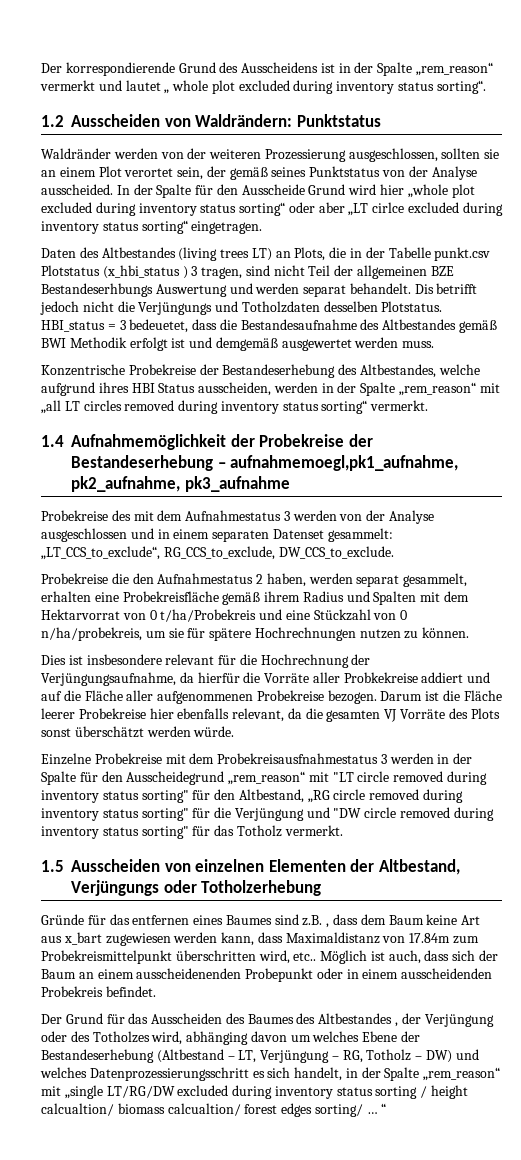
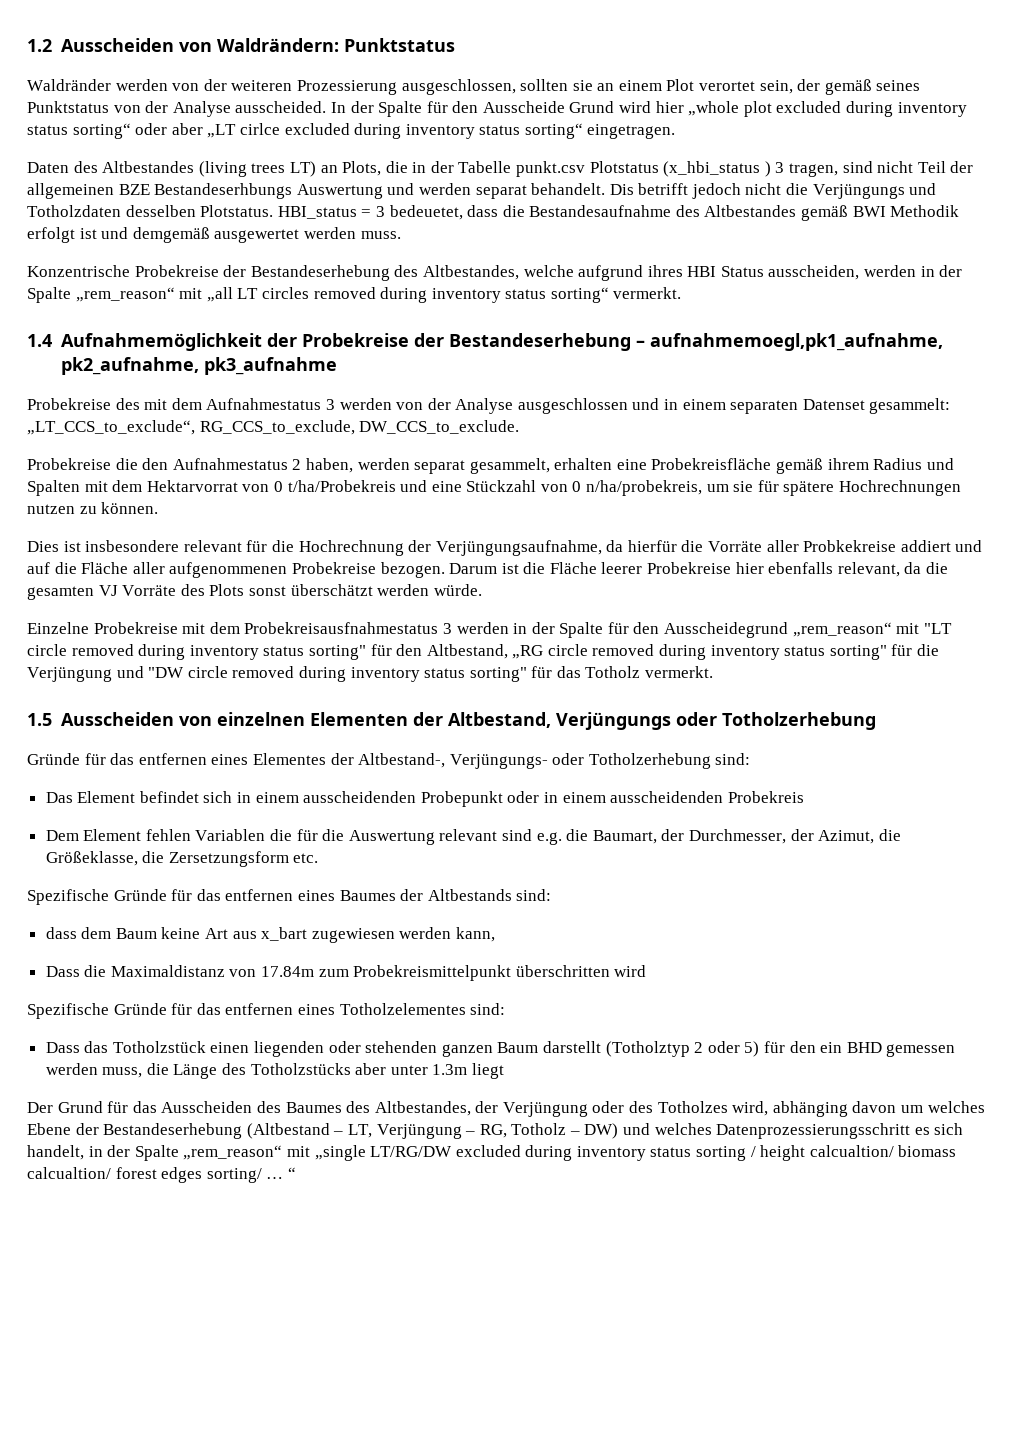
[41,62,494,76] [40,80,486,94] Der korrespondierende Grund des Ausscheidens ist in der Spalte „rem_reason“ vermerkt und lautet „ whole plot excluded during inventory status sorting“. // -> (27, 45) none
[225,914,330,928] Baumes sind z.B. , -> [252,753,751,769] [45,791,804,807] [45,829,901,845] [45,851,319,867] [27,889,552,905] Elementes der Altbestand-, Verjüngungs- oder Totholzerhebung sind: // Das Element befindet sich in einem ausscheidenden Probepunkt oder in einem ausscheidenden Probekreis // Dem Element fehlen Variablen die für die Auswertung relevant sind e.g. die Baumart, der Durchmesser, der Azimut, die Größeklasse, die Zersetzungsform etc. // Spezifische Gründe für das entfernen eines Baumes der Altbestands sind: //
[257,932,283,943] dass -> [45,965,107,977] // Dass die
[258,950,499,964] [41,968,493,982] [41,986,156,997] wird, etc.. Möglich ist auch, dass sich der Baum an einem ausscheidenenden Probepunkt oder in einem ausscheidenden Probekreis befindet. -> [614,965,647,977] [27,1003,506,1019] [45,1041,956,1057] [45,1063,505,1079] wird // Spezifische Gründe für das entfernen eines Totholzelementes sind: // Dass das Totholzstück einen liegenden oder stehenden ganzen Baum darstellt (Totholztyp 2 oder 5) für den ein BHD gemessen werden muss, die Länge des Totholzstücks aber unter 1.3m liegt
[318,1013,399,1027] Altbestandes , -> [374,1101,471,1116] Altbestandes,

